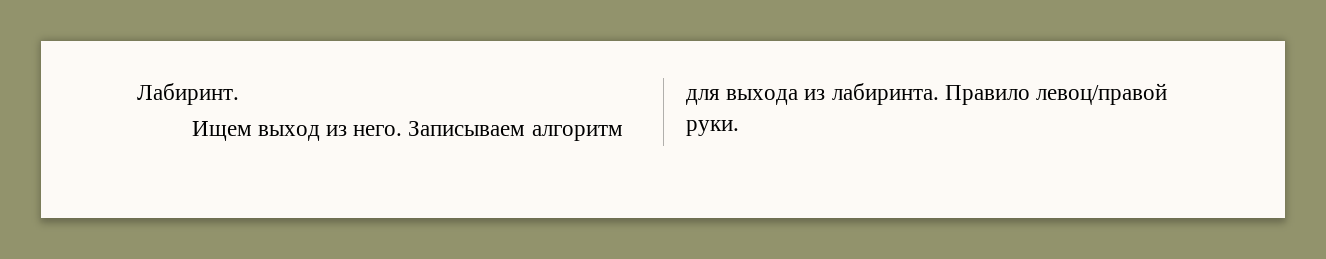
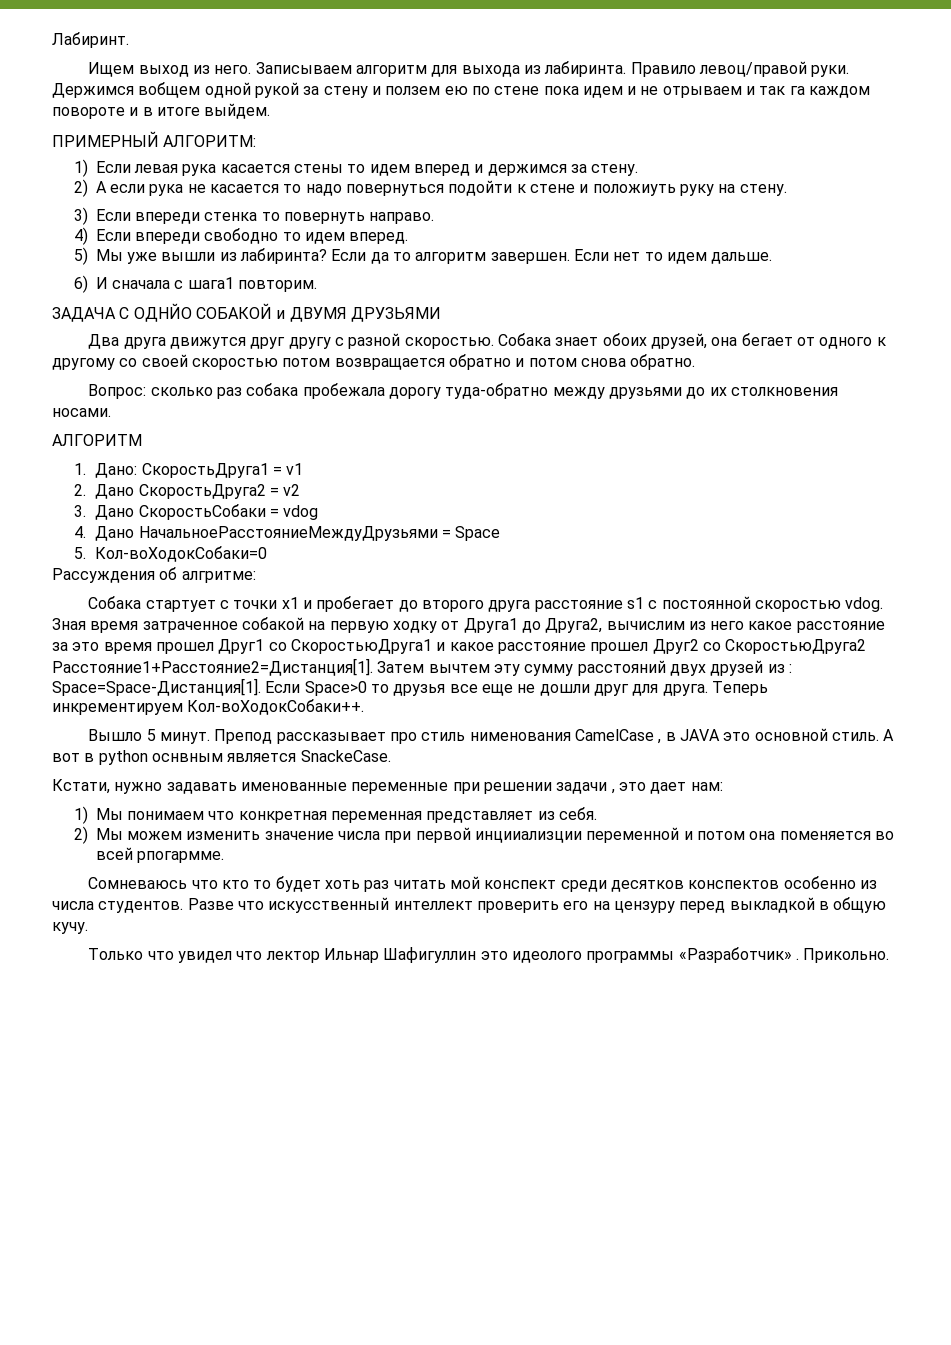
(739, 128) none -> [52,82,871,98] [52,103,271,119] [52,131,257,147] [73,159,639,177] [73,179,787,197] [73,207,435,225] [73,227,409,245] [73,247,773,265] [73,275,318,293] [52,303,441,322] [88,333,886,349] [52,354,696,370] [88,383,838,399] [52,408,111,417] [52,434,142,446] [73,463,304,478] [73,484,301,499] [73,504,319,520] [73,526,501,541] [73,546,268,562] [52,567,256,583] [88,596,884,612] [52,617,885,633] [52,639,867,654] [52,658,792,676] [52,678,768,696] [52,699,365,715] [88,728,895,744] [52,750,391,765] [52,779,723,794] [73,806,597,824] [73,826,894,844] [95,847,225,863] [88,876,877,892] [52,897,887,913] [52,922,88,934] [88,947,890,963] Держимся вобщем одной рукой за стену и ползем ею по стене пока идем и не отрываем и так га каждом повороте и в итоге выйдем. // ПРИМЕРНЫЙ АЛГОРИТМ: // 1) Если левая рука касается стены то идем вперед и держимся за стену. // 2) А если рука не касается то надо повернуться подойти к стене и положиуть руку на стену. // 3) Если впереди стенка то повернуть направо. // 4) Если впереди свободно то идем вперед. // 5) Мы уже вышли из лабиринта? Если да то алгоритм завершен. Если нет то идем дальше. // 6) И сначала с шага1 повторим. // ЗАДАЧА С ОДНЙО СОБАКОЙ и ДВУМЯ ДРУЗЬЯМИ // Два друга движутся друг другу с разной скоростью. Собака знает обоих друзей, она бегает от одного к другому со своей скоростью потом возвращается обратно и потом снова обратно. // Вопрос: сколько раз собака пробежала дорогу туда-обратно между друзьями до их столкновения носами. // АЛГОРИТМ // 1. Дано: СкоростьДруга1 = v1 // 2. Дано СкоростьДруга2 = v2 // 3. Дано СкоростьСобаки = vdog // 4. Дано НачальноеРасстояниеМеждуДрузьями = Space // 5. Кол-воХодокСобаки=0 // Рассуждения об алгритме: // Собака стартует с точки x1 и пробегает до второго друга расстояние s1 с постоянной скоростью vdog. Зная время затраченное собакой на первую ходку от Друга1 до Друга2, вычислим из него какое расстояние за это время прошел Друг1 со СкоростьюДруга1 и какое расстояние прошел Друг2 со СкоростьюДруга2 Расстояние1+Расстояние2=Дистанция[1]. Затем вычтем эту сумму расстояний двух друзей из : Space=Space-Дистанция[1]. Если Space>0 то друзья все еще не дошли друг для друга. Теперь инкрементируем Кол-воХодокСобаки++. // Вышло 5 минут. Препод рассказывает про стиль нименования CamelCase , в JAVA это основной стиль. А вот в python оснвным является SnackeCase. // Кстати, нужно задавать именованные переменные при решении задачи , это дает нам: // 1) Мы понимаем что конкретная переменная представляет из себя. // 2) Мы можем изменить значение числа при первой инцииализции переменной и потом она поменяется во всей рпогармме. // Сомневаюсь что кто то будет хоть раз читать мой конспект среди десятков конспектов особенно из числа студентов. Разве что искусственный интеллект проверить его на цензуру перед выкладкой в общую кучу. // Только что увидел что лектор Ильнар Шафигуллин это идеолого программы «Разработчик» . Прикольно.

